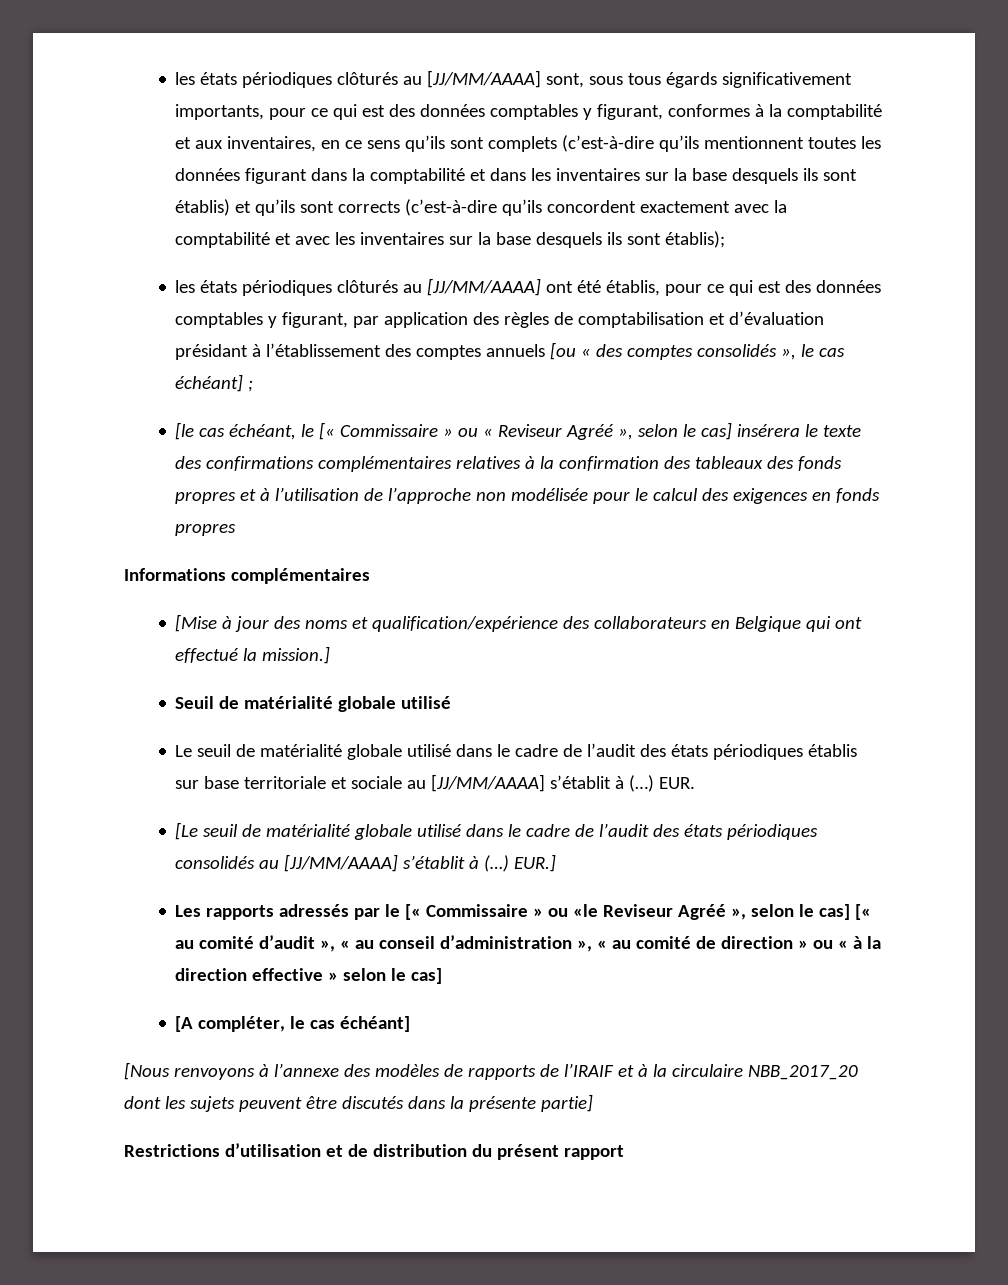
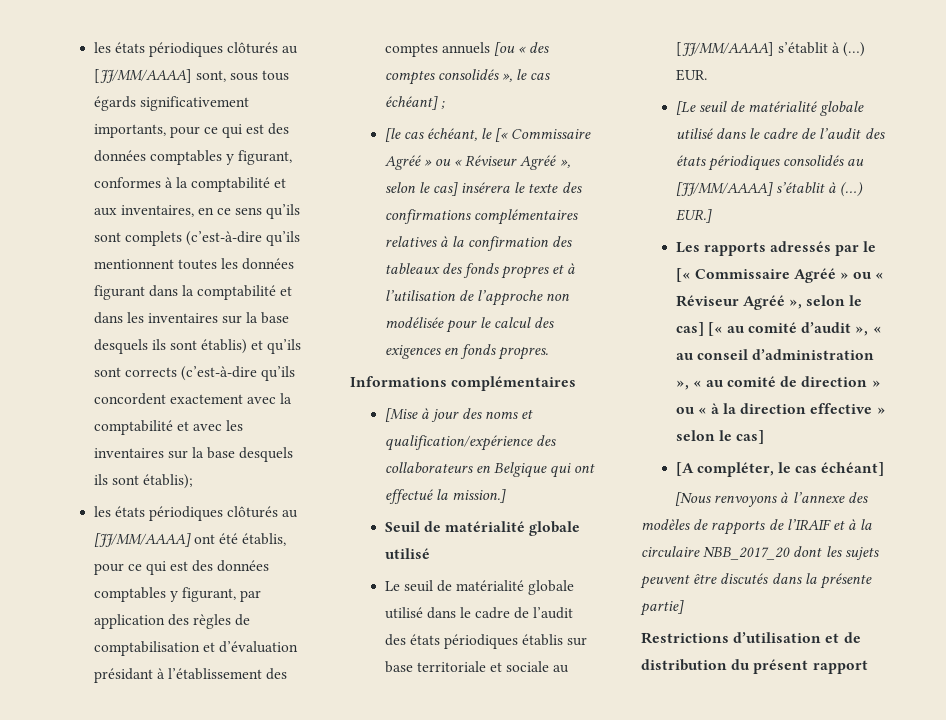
[443,424,563,437] » ou « Reviseur -> [384,155,518,170] Agréé » ou « Réviseur
[175,523,237,536] propres -> [498,347,549,360] propres.
[533,904,674,917] » ou «le Reviseur -> [793,268,885,283] [675,295,739,307] Agréé » ou « Réviseur

